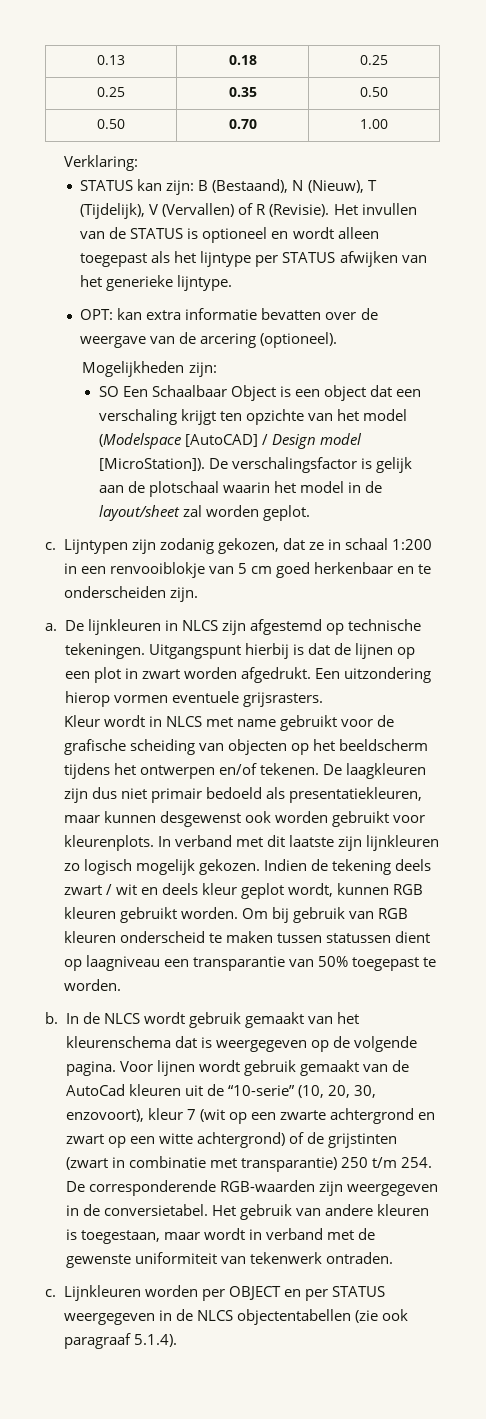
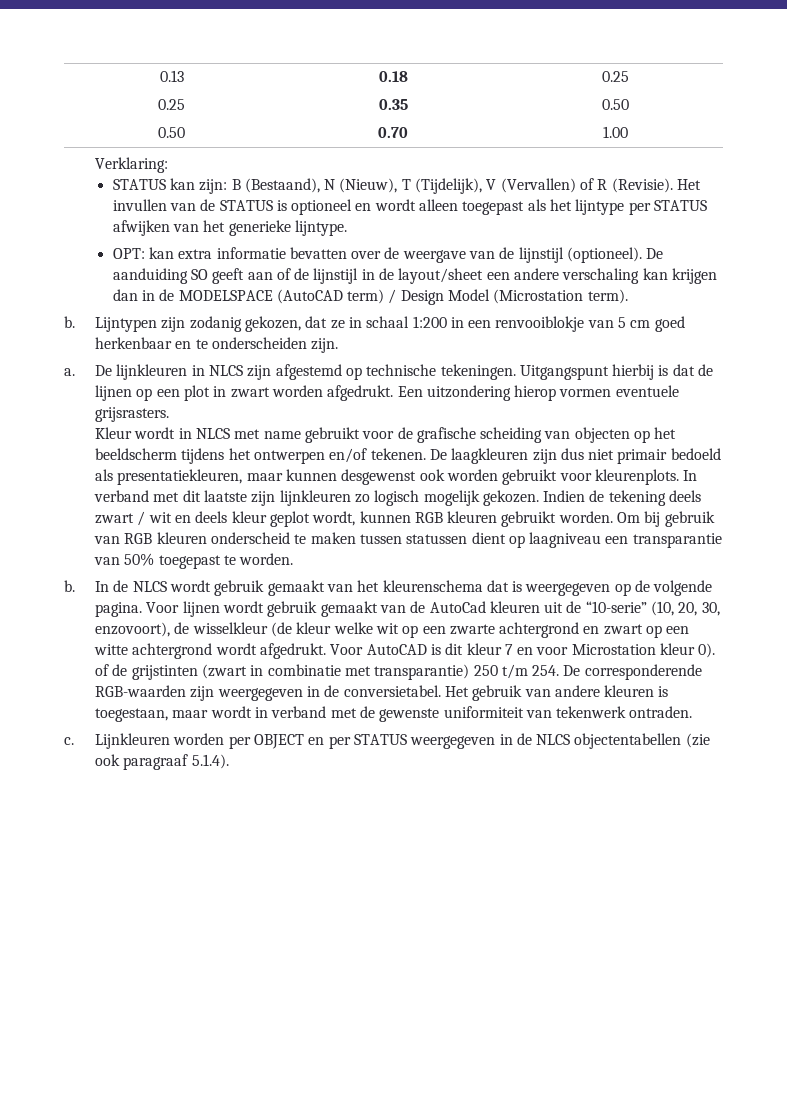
[200,333,257,348] arcering -> [518,247,564,263] lijnstijl
[82,361,217,377] [98,385,422,401] [98,409,408,425] [98,433,363,449] [98,457,413,473] [98,481,383,497] [98,505,311,521] [45,542,56,550] // Mogelijkheden zijn: // SO Een Schaalbaar Object is een object dat een verschaling krijgt ten opzichte van het model (Modelspace [AutoCAD] / Design model [MicroStation]). De verschalingsfactor is gelijk aan de plotschaal waarin het model in de layout/sheet zal worden geplot. // c. -> [646,248,664,259] [112,268,718,284] [112,289,628,305] [64,316,75,328] De aanduiding SO geeft aan of de lijnstijl in de layout/sheet een andere verschaling kan krijgen dan in de MODELSPACE (AutoCAD term) / Design Model (Microstation term). // b.
[147,1108,225,1122] kleur 7 (wit -> [174,622,399,637] de wisselkleur (de kleur welke wit
[196,1132,285,1148] achtergrond) -> [132,643,716,659] achtergrond wordt afgedrukt. Voor AutoCAD is dit kleur 7 en voor Microstation kleur 0).

